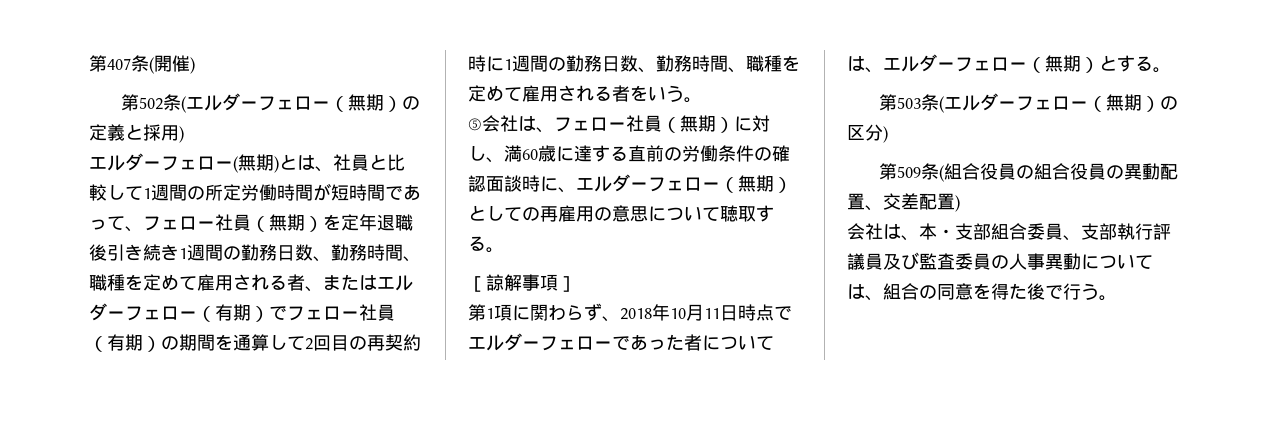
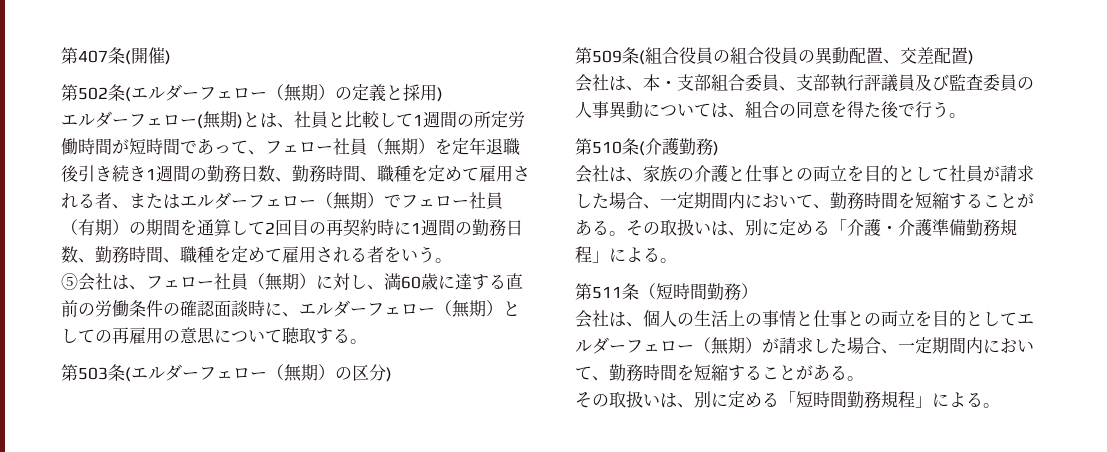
[215,304,233,321] 有 -> [333,192,351,210] 無
[468,274,576,292] [468,303,792,322] [468,333,774,351] [847,54,1171,73] // ［諒解事項］ // 第1項に関わらず、2018年10月11日時点でエルダーフェローであった者については、エルダーフェロー（無期）とする。 -> (367, 341) none
(1117, 298) none -> [575,137,719,156] [575,164,1034,183] [575,192,1034,209] [575,218,1017,236] [575,246,677,263] [575,283,758,300] [575,310,1034,328] [575,337,1034,355] [575,364,864,381] [575,391,1000,408] // 第510条(介護勤務) // 会社は、家族の介護と仕事との両立を目的として社員が請求した場合、一定期間内において、勤務時間を短縮することがある。その取扱いは、別に定める「介護・介護準備勤務規程」による。 // 第511条（短時間勤務） // 会社は、個人の生活上の事情と仕事との両立を目的としてエルダーフェロー（無期）が請求した場合、一定期間内において、勤務時間を短縮することがある。 // その取扱いは、別に定める「短時間勤務規程」による。

